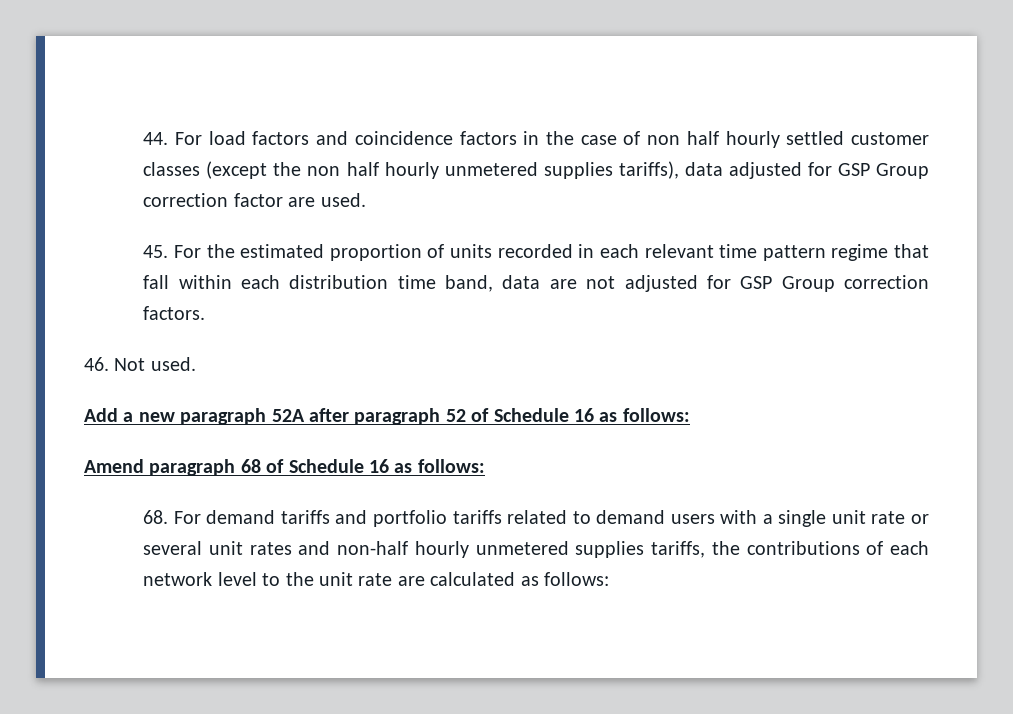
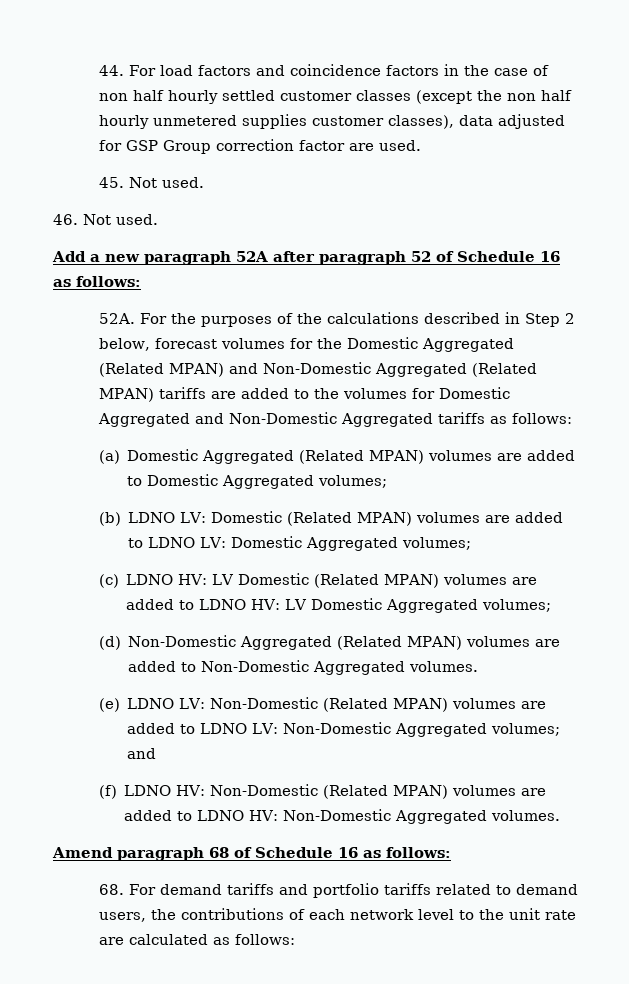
[618,161,679,179] tariffs), -> [311,115,454,129] customer classes),
[173,244,929,261] [143,275,929,292] [143,306,206,320] For the estimated proportion of units recorded in each relevant time pattern regime that fall within each distribution time band, data are not adjusted for GSP Group correction factors. -> [128,177,204,188] Not used.
(690, 415) none -> [98,312,575,327] [98,337,514,352] [98,362,537,377] [98,387,510,402] [97,412,572,427] [98,449,575,464] [126,474,387,489] [98,511,563,526] [127,536,471,551] [98,573,537,588] [125,598,551,613] [98,635,560,650] [127,660,478,675] [98,697,546,712] [126,722,560,737] [126,748,156,759] [98,784,546,799] [123,809,560,824] // 52A. For the purposes of the calculations described in Step 2 below, forecast volumes for the Domestic Aggregated (Related MPAN) and Non-Domestic Aggregated (Related MPAN) tariffs are added to the volumes for Domestic Aggregated and Non-Domestic Aggregated tariffs as follows: // (a) Domestic Aggregated (Related MPAN) volumes are added to Domestic Aggregated volumes; // (b) LDNO LV: Domestic (Related MPAN) volumes are added to LDNO LV: Domestic Aggregated volumes; // (c) LDNO HV: LV Domestic (Related MPAN) volumes are added to LDNO HV: LV Domestic Aggregated volumes; // (d) Non-Domestic Aggregated (Related MPAN) volumes are added to Non-Domestic Aggregated volumes. // (e) LDNO LV: Non-Domestic (Related MPAN) volumes are added to LDNO LV: Non-Domestic Aggregated volumes; and // (f) LDNO HV: Non-Domestic (Related MPAN) volumes are added to LDNO HV: Non-Domestic Aggregated volumes.
[670,510,930,527] [143,541,706,558] users with a single unit rate or several unit rates and non-half hourly unmetered supplies tariffs, -> [98,912,146,922] users,

